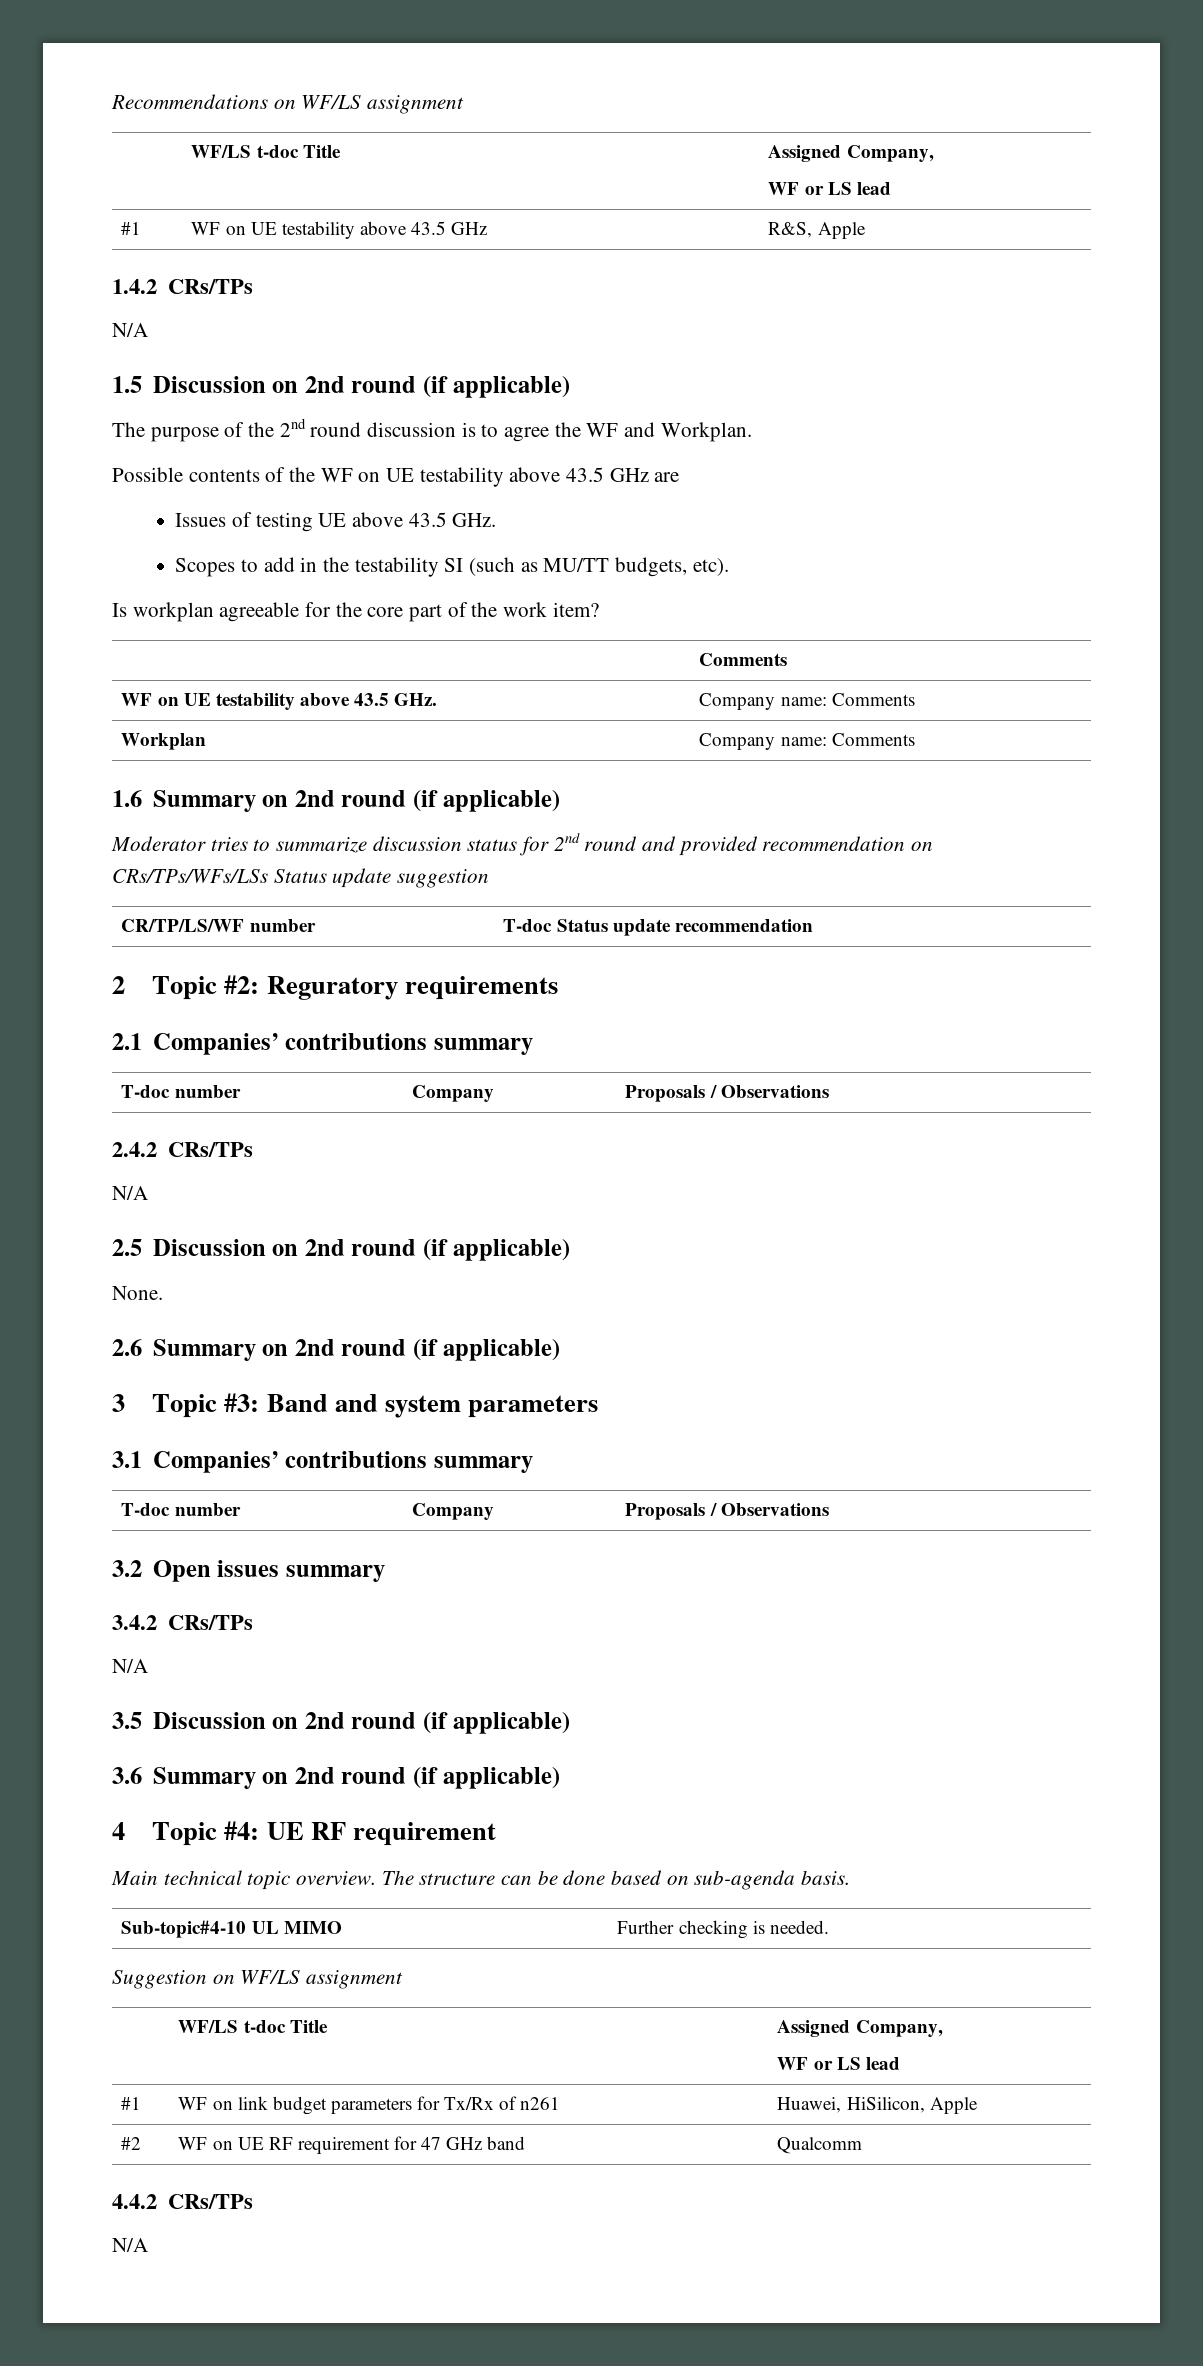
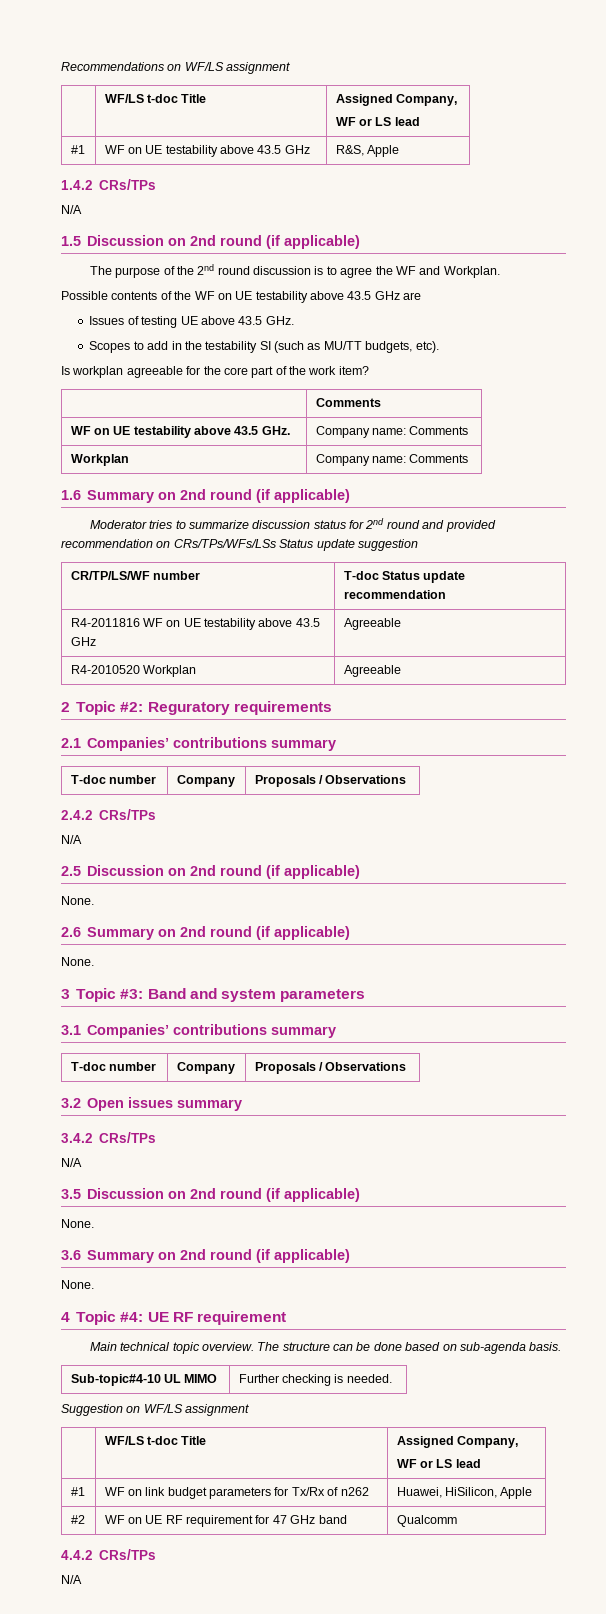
(813, 925) none -> [70,618,320,630] [70,637,96,646] [343,618,401,630] [70,665,196,677] [343,665,401,677] // R4-2011816 WF on UE testability above 43.5 GHz | Agreeable // R4-2010520 Workplan | Agreeable
(560, 1350) none -> [61,957,94,966] // None.
(570, 1723) none -> [61,1219,94,1228] // None.
(560, 1778) none -> [61,1280,94,1289] // None.
[520,2097,561,2110] n261 -> [340,1487,369,1496] n262

